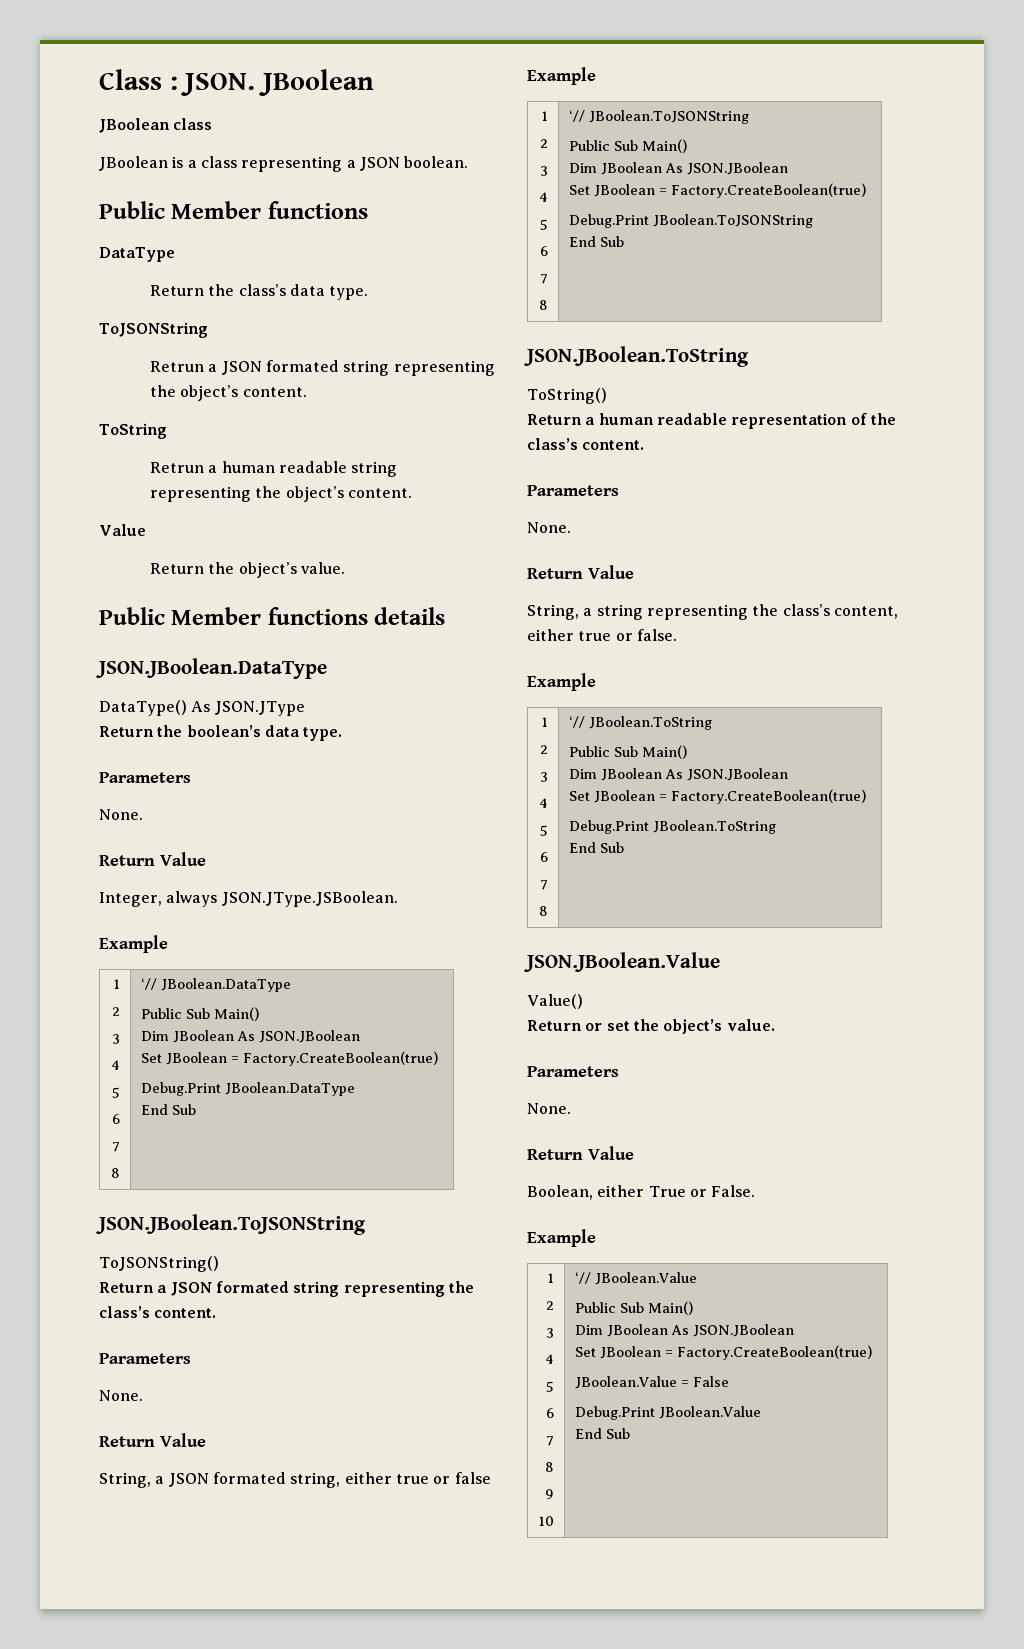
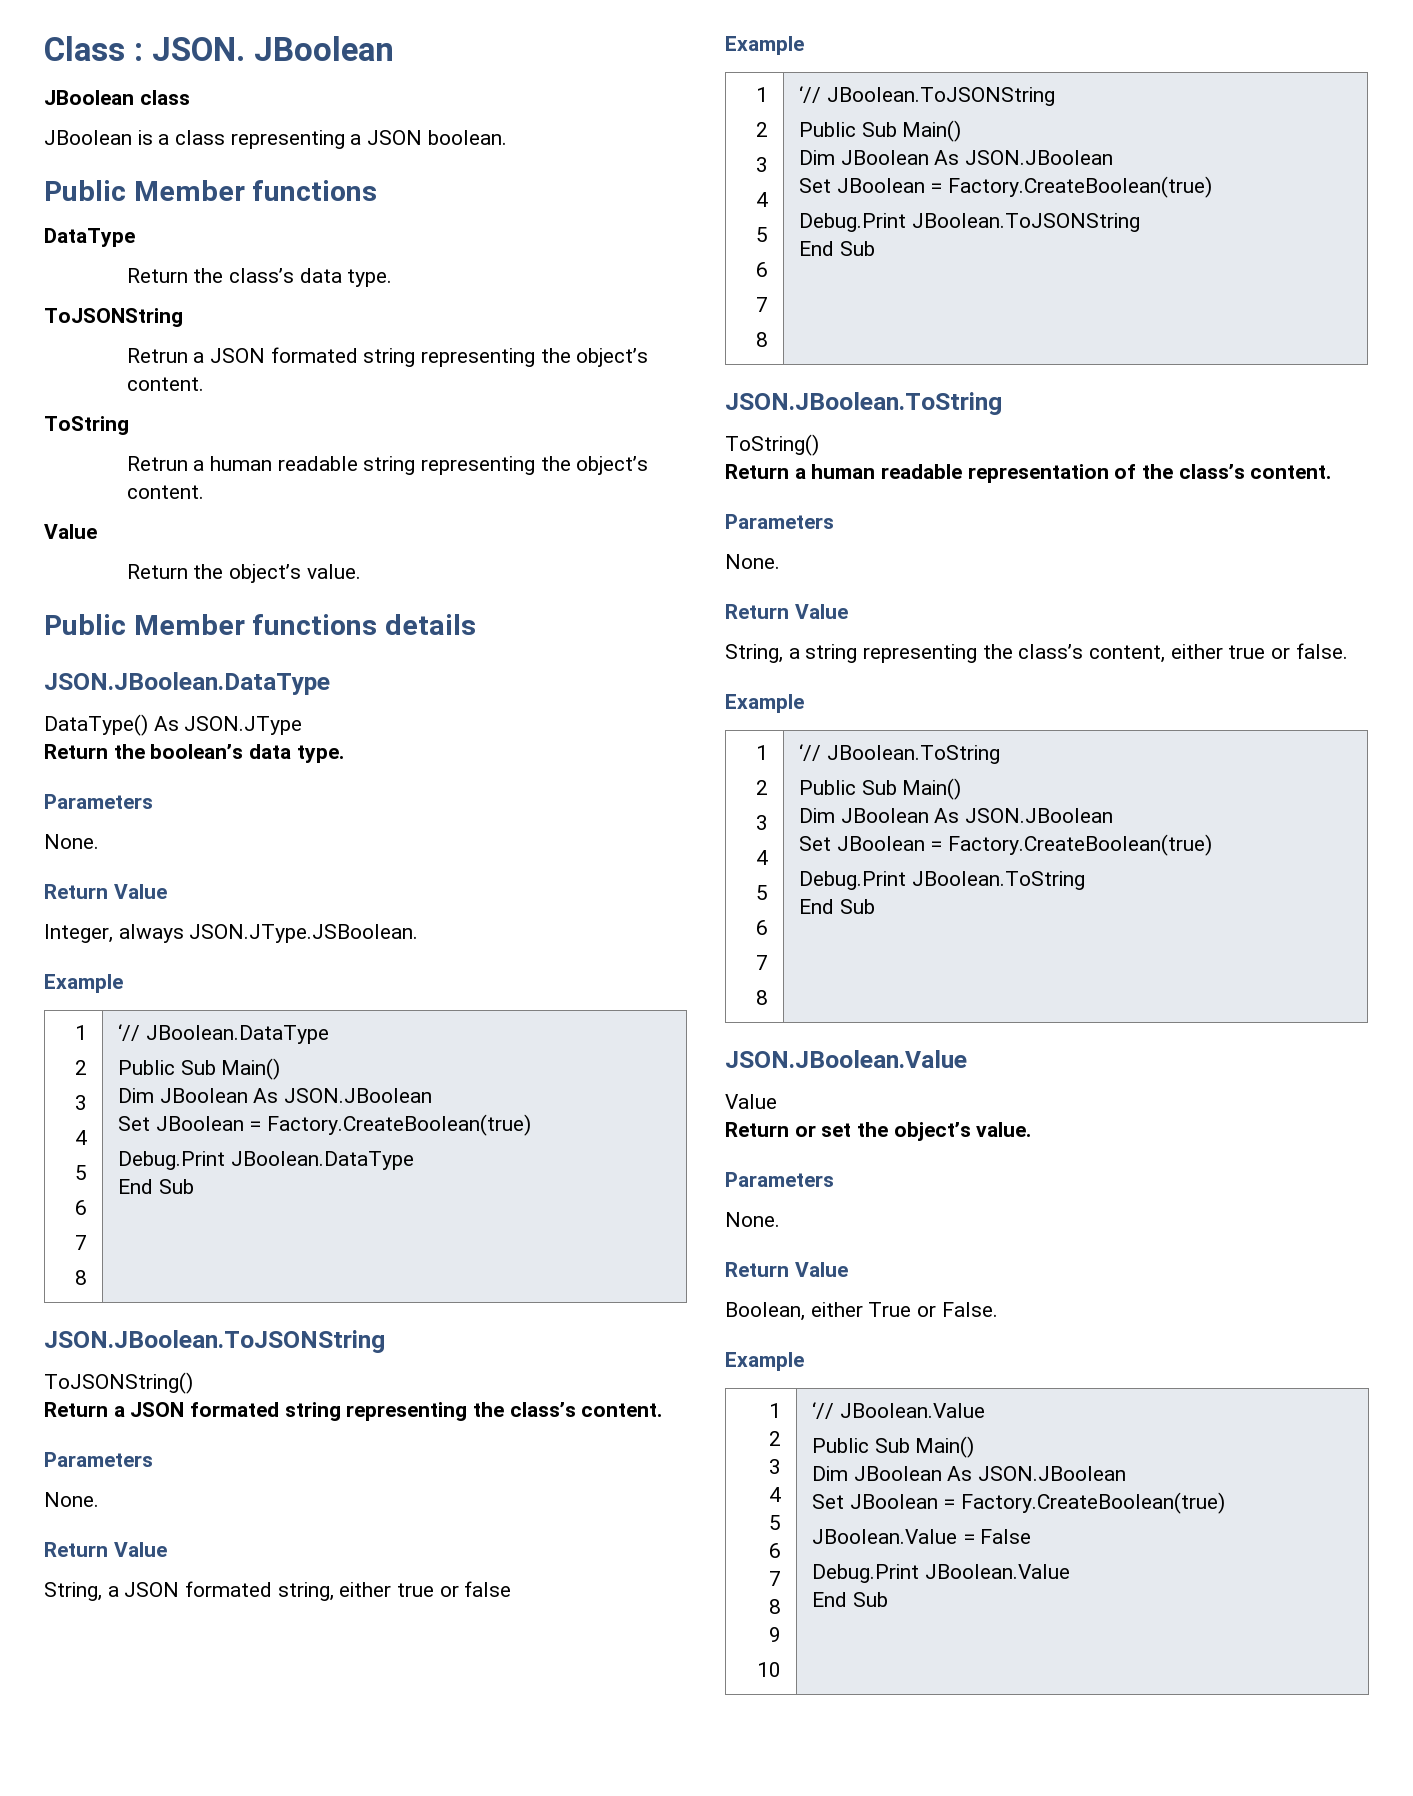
[527,994,583,1009] Value() -> [725,1094,777,1109] Value

